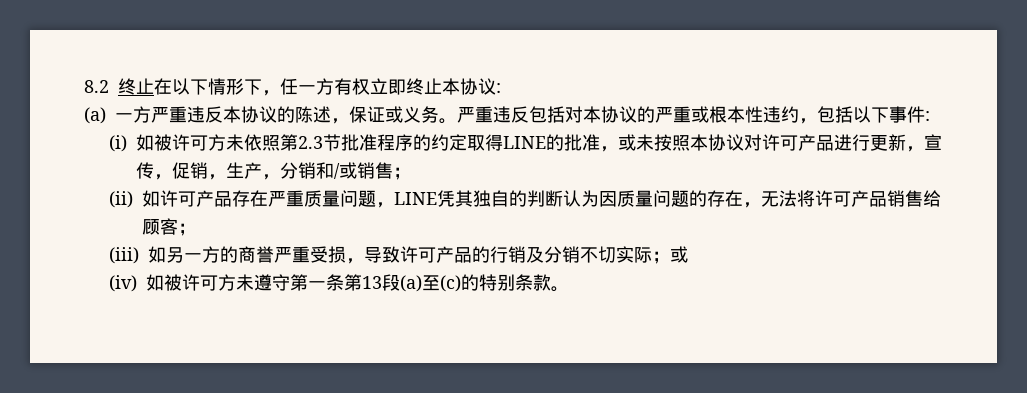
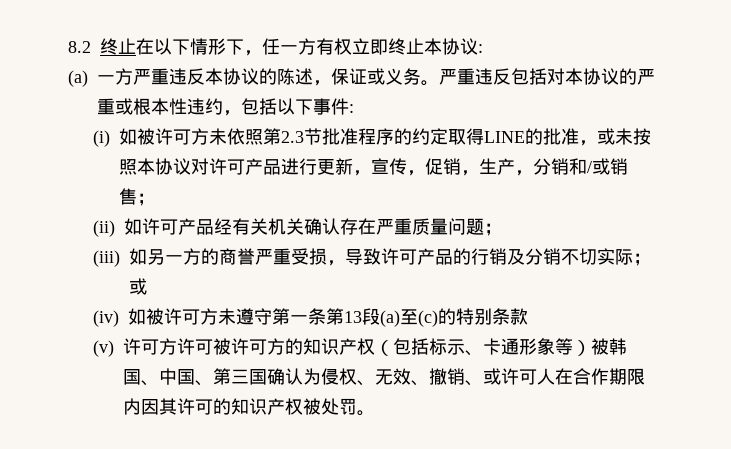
(232, 199) none -> [214,218,341,235] 经有关机关确认
[375,190,941,208] [141,218,178,235] ，LINE凭其独自的判断认为因质量问题的存在，无法将许可产品销售给顾客 -> (485, 226) none
(551, 282) none -> [93,338,628,357] [123,368,646,386] [123,398,358,415] // (v)许可方许可被许可方的知识产权（包括标示、卡通形象等）被韩国、中国、第三国确认为侵权、无效、撤销、或许可人在合作期限内因其许可的知识产权被处罚

